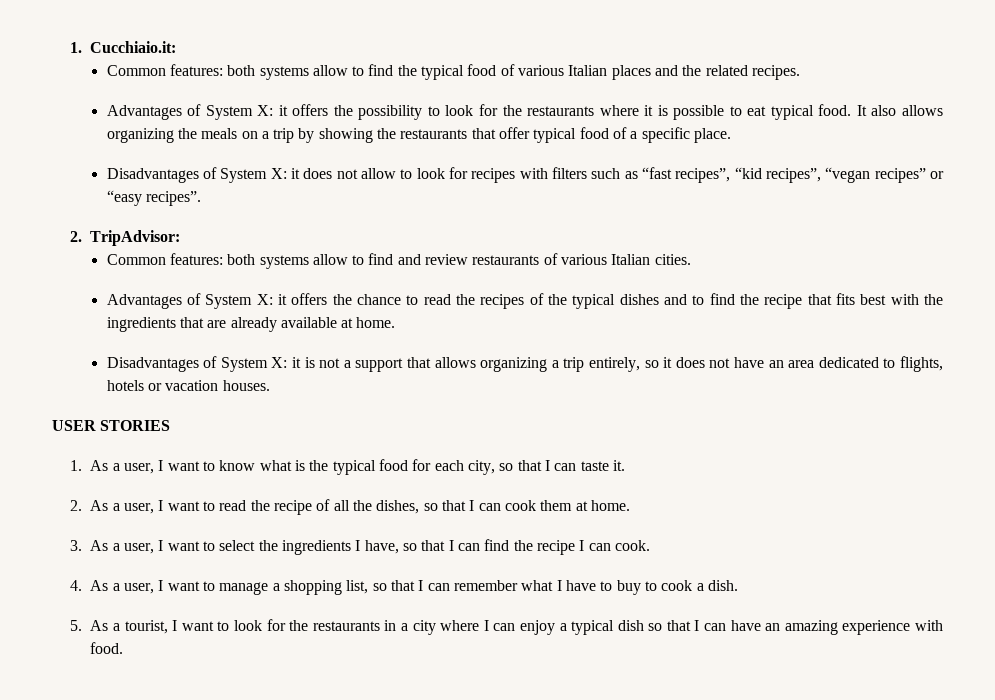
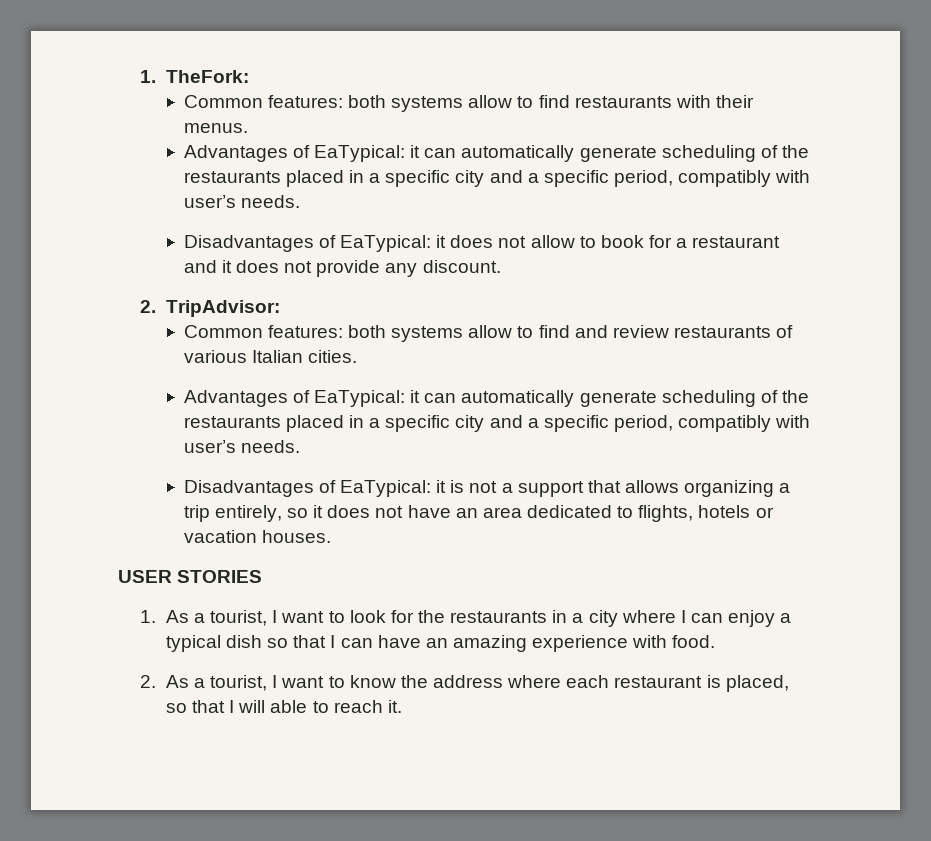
[70,41,177,53] [106,64,801,80] [106,104,943,120] [106,127,732,143] [106,167,287,183] 1. Cucchiaio.it: // Common features: both systems allow to find the typical food of various Italian places and the related recipes. // Advantages of System X: it offers the possibility to look for the restaurants where it is possible to eat typical food. It also allows organizing the meals on a trip by showing the restaurants that offer typical food of a specific place. // Disadvantages of System X: -> [140,70,249,83] [183,95,754,112] [183,123,248,133] [183,145,809,162] [183,170,811,187] [183,195,300,208] [183,235,432,252] 1. TheFork: // Common features: both systems allow to find restaurants with their menus. // Advantages of EaTypical: it can automatically generate scheduling of the restaurants placed in a specific city and a specific period, compatibly with user’s needs. // Disadvantages of EaTypical:
[416,167,944,183] [106,190,201,206] look for recipes with filters such as “fast recipes”, “kid recipes”, “vegan recipes” or “easy recipes”. -> [600,235,781,248] [183,260,501,277] book for a restaurant and it does not provide any discount.
[205,293,943,309] [106,317,396,332] [106,356,288,372] System X: it offers the chance to read the recipes of the typical dishes and to find the recipe that fits best with the ingredients that are already available at home. // Disadvantages of System X: -> [314,390,809,407] [183,415,811,432] [183,440,300,453] [183,480,432,497] EaTypical: it can automatically generate scheduling of the restaurants placed in a specific city and a specific period, compatibly with user’s needs. // Disadvantages of EaTypical:
[124,459,625,475] [70,499,630,515] [70,539,650,555] [70,580,738,595] [70,620,121,631] user, I want to know what is the typical food for each city, so that I can taste it. // 2. As a user, I want to read the recipe of all the dishes, so that I can cook them at home. // 3. As a user, I want to select the ingredients I have, so that I can find the recipe I can cook. // 4. As a user, I want to manage a shopping list, so that I can remember what I have to buy to cook a dish. // 5. As a -> (206, 618) none
(124, 648) none -> [140,675,789,692] [165,700,402,713] // 2. As a tourist, I want to know the address where each restaurant is placed, so that I will able to reach it.

